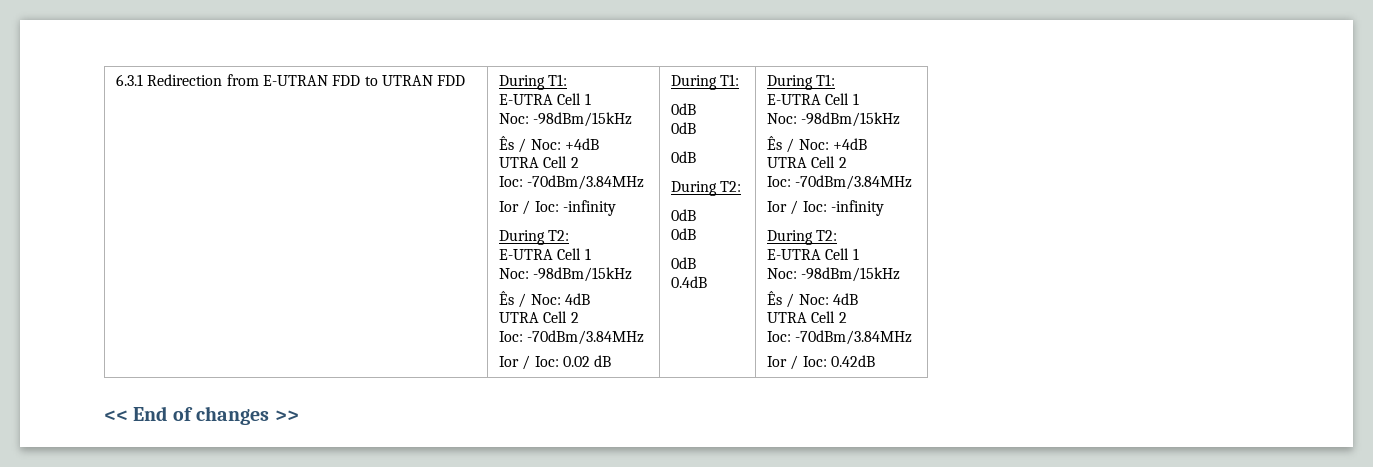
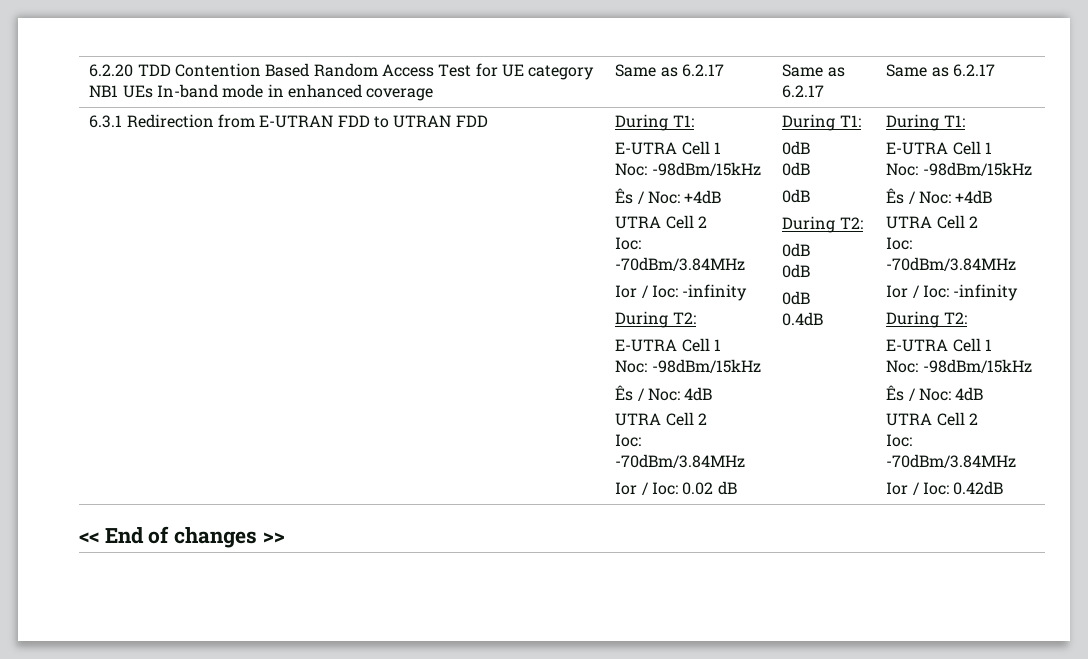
(116, 80) none -> [89,63,595,80] [89,84,434,101] [615,64,725,77] [782,64,845,77] [782,85,825,98] [886,64,996,77] 6.2.20 TDD Contention Based Random Access Test for UE category NB1 UEs In-band mode in enhanced coverage | Same as 6.2.17 | Same as 6.2.17 | Same as 6.2.17 //

